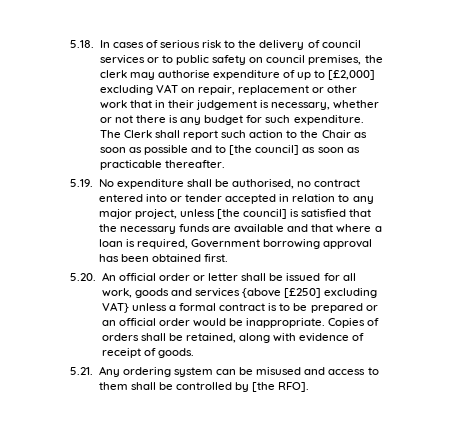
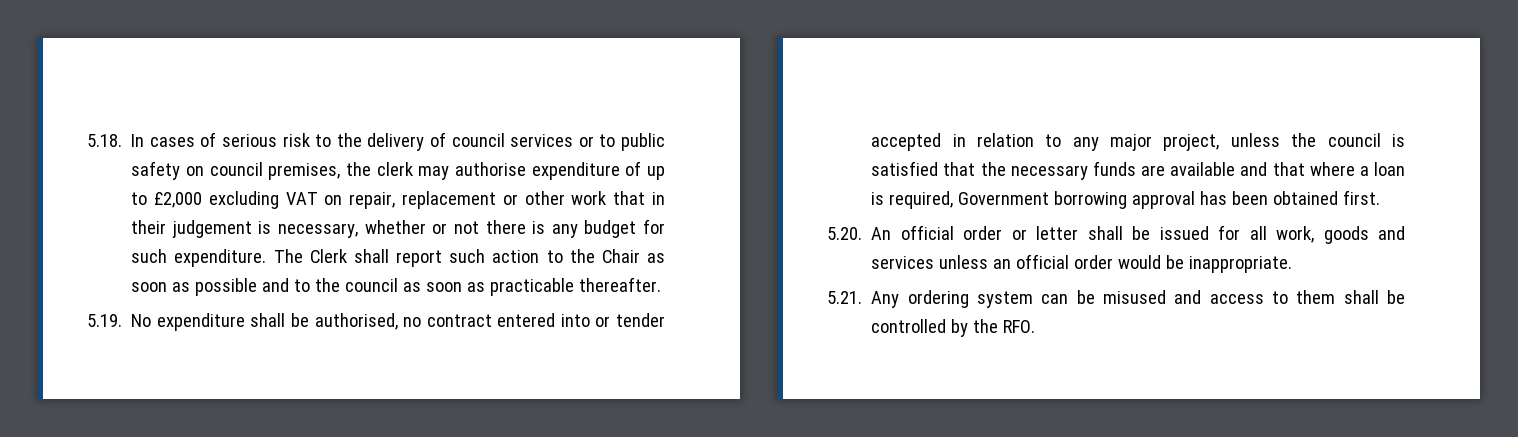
[328,70,376,80] [£2,000] -> [154,192,203,208] £2,000
[229,145,300,155] [the council] -> [315,278,399,292] the council
[217,209,288,219] [the council] -> [1291,133,1381,147] the council
[242,288,378,298] [101,302,378,313] {above [£250] excluding VAT} unless a formal contract is to be prepared or -> [939,255,989,269] unless
[328,318,380,328] [101,333,365,343] [101,348,194,358] Copies of orders shall be retained, along with evidence of receipt of goods. -> (1293, 264) none
[252,382,310,392] [the RFO]. -> [973,319,1036,333] the RFO.

